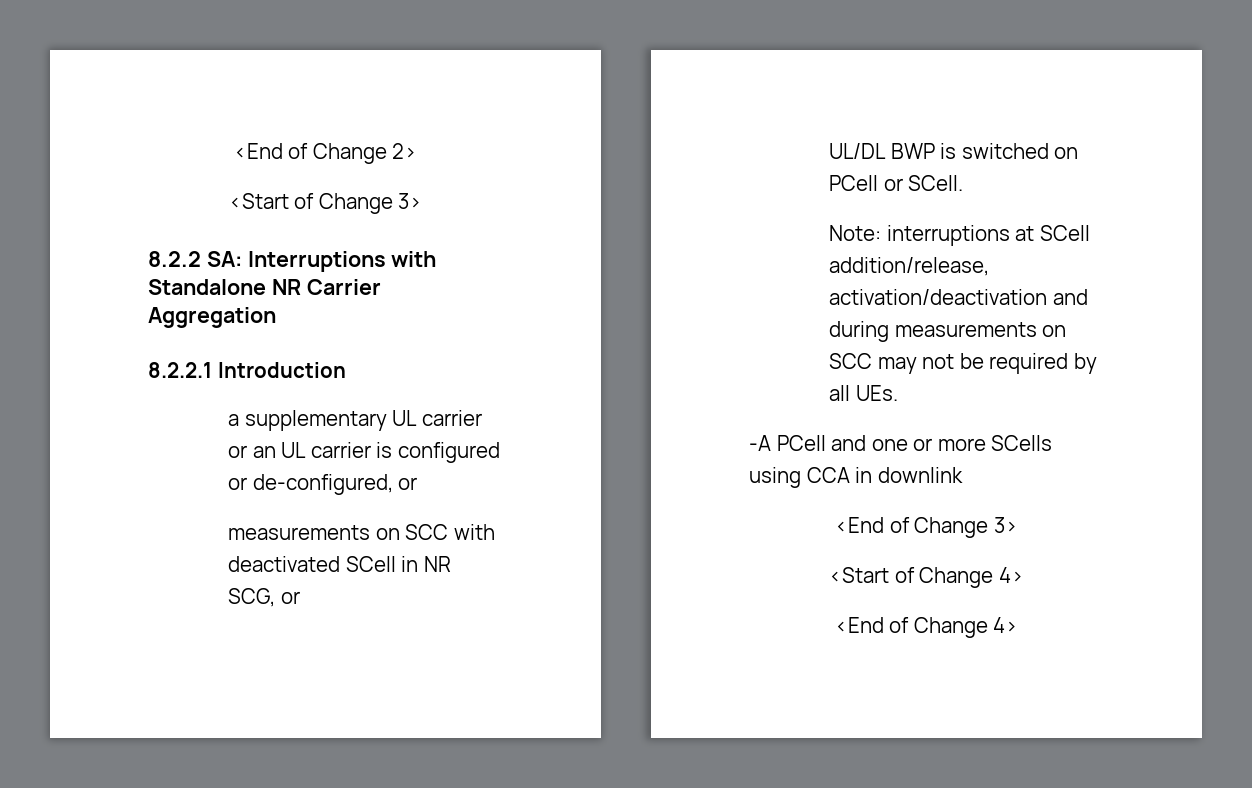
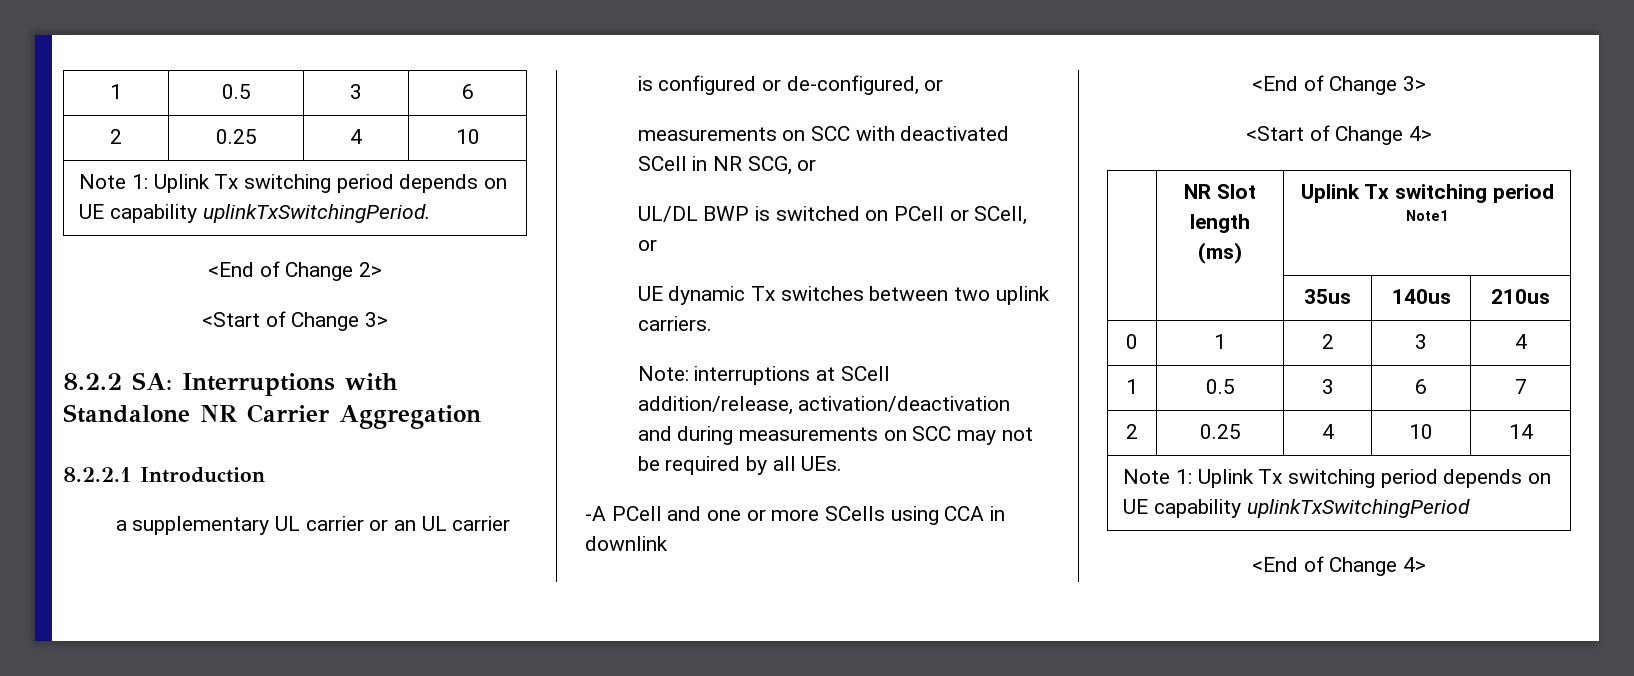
(233, 151) none -> [110,84,122,99] [221,84,251,99] [350,84,362,99] [461,84,474,99] [110,129,122,144] [215,129,257,144] [350,129,362,144] [455,129,480,144] [79,174,507,193] [79,204,430,223] 1 | 0.5 | 3 | 6 // 2 | 0.25 | 4 | 10 // Note 1: Uplink Tx switching period depends on UE capability uplinkTxSwitchingPeriod. //
[908,175,964,191] SCell. -> [974,206,1028,225] [637,239,657,251] [637,286,1050,305] [637,316,712,331] SCell, or // UE dynamic Tx switches between two uplink carriers.
(1024, 575) none -> [1184,184,1256,199] [1190,214,1250,233] [1198,242,1242,264] [1300,184,1554,203] [1406,210,1448,221] [1304,289,1351,304] [1391,289,1451,304] [1491,289,1550,304] [1126,334,1138,349] [1214,334,1226,349] [1321,334,1334,349] [1415,334,1427,349] [1514,334,1527,349] [1126,379,1138,394] [1205,379,1235,394] [1321,379,1334,394] [1415,379,1427,394] [1514,379,1527,394] [1126,424,1138,439] [1199,424,1241,439] [1321,424,1334,439] [1409,424,1433,439] [1508,424,1533,439] [1123,469,1551,488] [1123,499,1470,518] // | NR Slot length (ms) | Uplink Tx switching period Note1 // | | 35us | 140us | 210us // 0 | 1 | 2 | 3 | 4 // 1 | 0.5 | 3 | 6 | 7 // 2 | 0.25 | 4 | 10 | 14 // Note 1: Uplink Tx switching period depends on UE capability uplinkTxSwitchingPeriod

